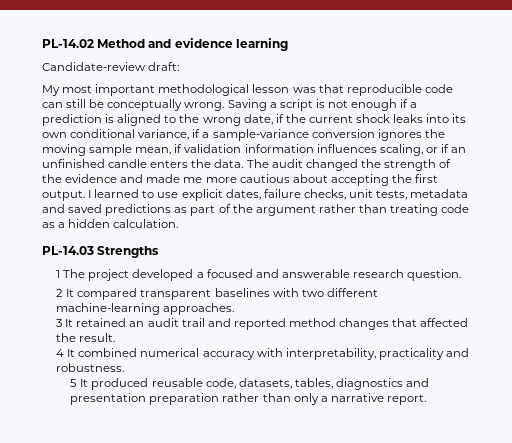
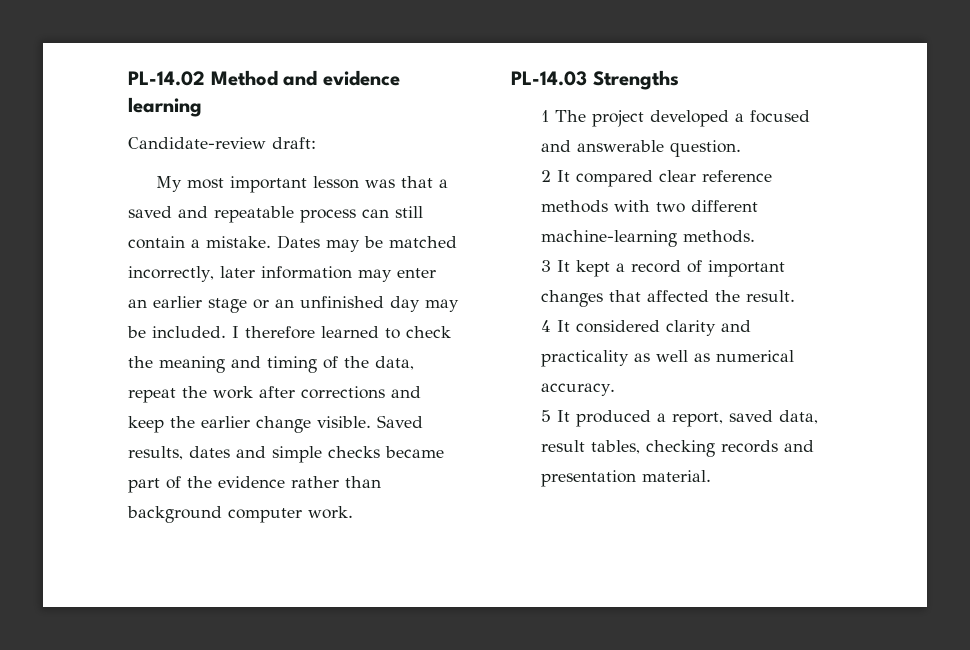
[158,84,250,96] methodological -> (308, 184) none
[346,84,453,96] [42,99,418,111] [42,114,467,126] [42,129,445,141] [42,144,467,156] [42,159,452,171] [42,174,439,186] [42,189,469,201] [42,204,470,216] [42,219,179,228] reproducible code can still be conceptually wrong. Saving a script is not enough if a prediction is aligned to the wrong date, if the current shock leaks into its own conditional variance, if a sample-variance conversion ignores the moving sample mean, if validation information influences scaling, or if an unfinished candle enters the data. The audit changed the strength of the evidence and made me more cautious about accepting the first output. I learned to use explicit dates, failure checks, unit tests, metadata and saved predictions as part of the argument rather than treating code as a hidden calculation. -> [439,179,449,188] [128,206,423,223] [128,235,457,252] [128,266,436,282] [128,296,459,313] [127,326,451,339] [128,356,414,373] [128,386,421,403] [128,415,423,433] [128,446,444,463] [128,476,381,493] [127,506,353,523] a saved and repeatable process can still contain a mistake. Dates may be matched incorrectly, later information may enter an earlier stage or an unfinished day may be included. I therefore learned to check the meaning and timing of the data, repeat the work after corrections and keep the earlier change visible. Saved results, dates and simple checks became part of the evidence rather than background computer work.
[352,269,404,278] research -> (665, 146) none
[140,288,270,300] transparent baselines -> [659,170,773,182] [541,200,609,213] clear reference methods
[163,303,235,315] approaches. -> [683,230,756,243] methods.
[76,318,336,330] retained an audit trail and reported method -> [576,260,786,277] kept a record of important
[78,348,469,360] [56,363,125,372] [70,378,430,390] [70,393,426,405] combined numerical accuracy with interpretability, practicality and robustness. // 5 It produced reusable code, datasets, tables, diagnostics and presentation preparation rather than only a narrative report. -> [576,320,752,336] [541,350,795,367] [541,383,616,396] [541,410,819,427] [541,440,815,457] [541,470,712,487] considered clarity and practicality as well as numerical accuracy. // 5 It produced a report, saved data, result tables, checking records and presentation material.

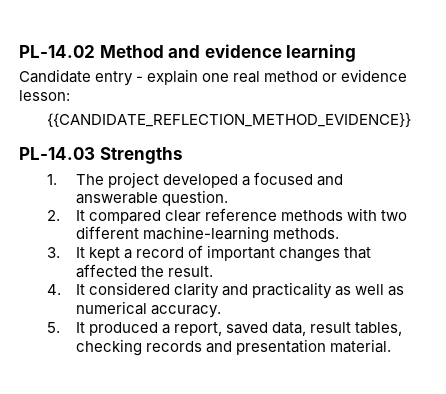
[128,137,316,149] [156,176,449,193] [128,206,423,223] [128,235,457,252] [128,266,436,282] [128,296,459,313] [127,326,451,339] [128,356,414,373] [128,386,421,403] [128,415,423,433] [128,446,444,463] [128,476,381,493] [127,506,353,523] Candidate-review draft: // My most important lesson was that a saved and repeatable process can still contain a mistake. Dates may be matched incorrectly, later information may enter an earlier stage or an unfinished day may be included. I therefore learned to check the meaning and timing of the data, repeat the work after corrections and keep the earlier change visible. Saved results, dates and simple checks became part of the evidence rather than background computer work. -> [19,69,408,86] [19,90,70,101] [47,113,412,127] Candidate entry - explain one real method or evidence lesson: // {{CANDIDATE_REFLECTION_METHOD_EVIDENCE}}
[541,110,550,122] 1 -> [47,174,58,185] 1.
[541,170,552,182] 2 -> [47,210,61,221] 2.
[541,260,552,272] 3 -> [47,247,61,258] 3.
[541,320,552,332] 4 -> [47,284,62,295] 4.
[541,410,552,422] 5 -> [47,322,61,333] 5.

